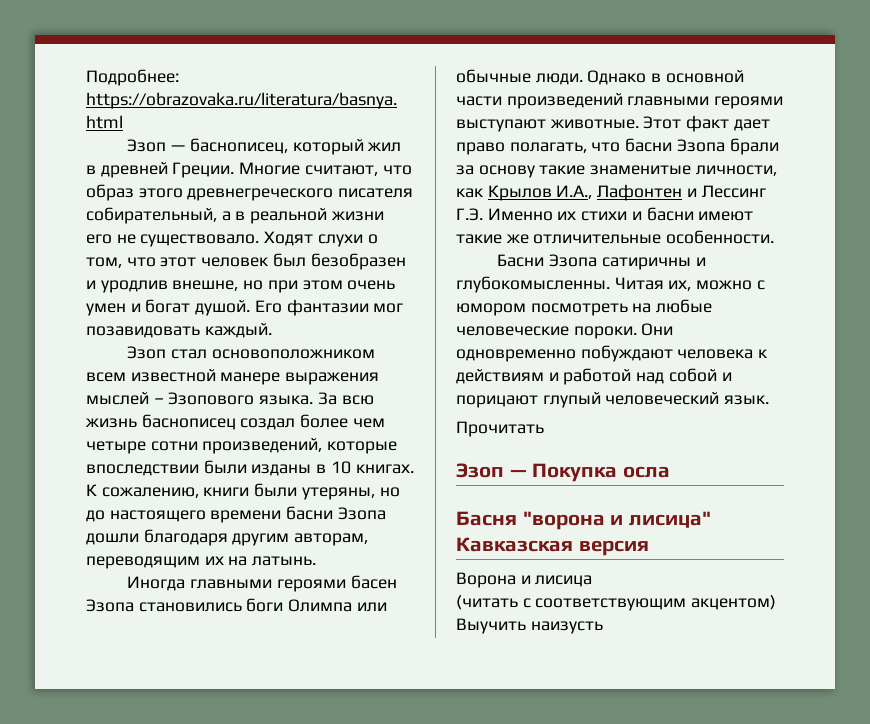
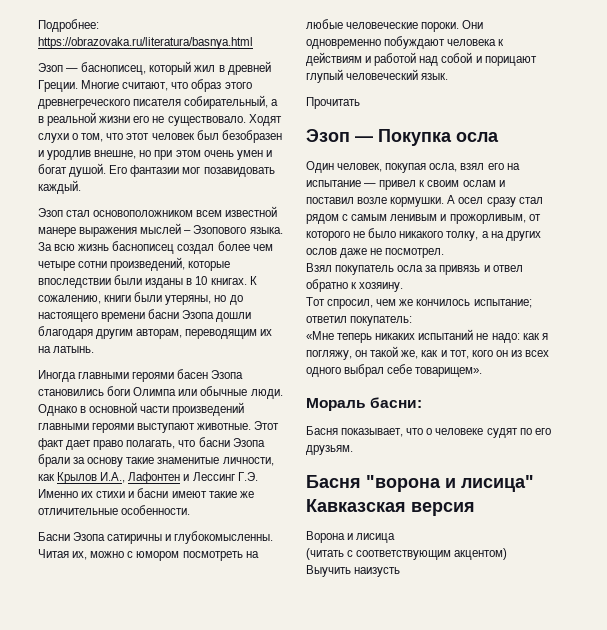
(670, 472) none -> [306,161,520,173] [306,180,505,190] [306,195,543,207] [306,214,541,224] [306,228,541,241] [306,248,445,258] [306,263,523,275] [306,279,404,292] [306,297,532,309] [306,316,413,326] [306,329,548,343] [306,346,550,360] [306,364,483,377] [306,397,423,411] [306,426,551,438] [306,445,353,455] // Один человек, покупая осла, взял его на испытание — привел к своим ослам и поставил возле кормушки. А осел сразу стал рядом с самым ленивым и прожорливым, от которого не было никакого толку, а на других ослов даже не посмотрел. // Взял покупатель осла за привязь и отвел обратно к хозяину. // Тот спросил, чем же кончилось испытание; ответил покупатель: // «Мне теперь никаких испытаний не надо: как я погляжу, он такой же, как и тот, кого он из всех одного выбрал себе товарищем». // Мораль басни: // Басня показывает, что о человеке судят по его друзьям.

